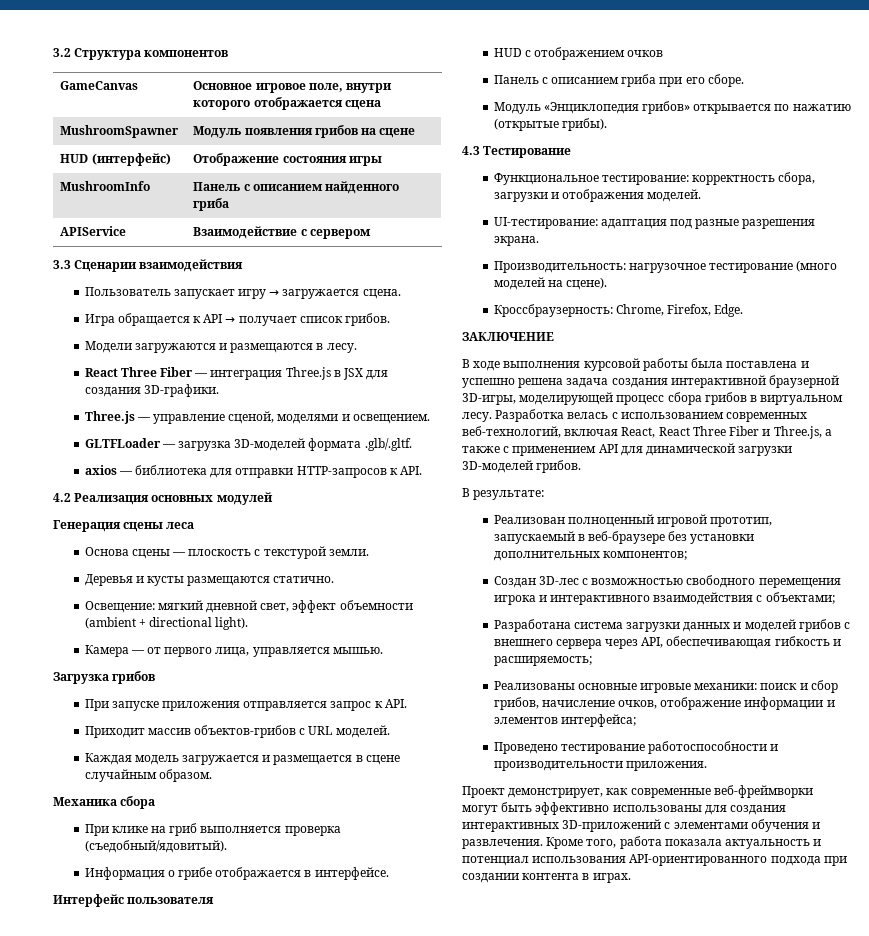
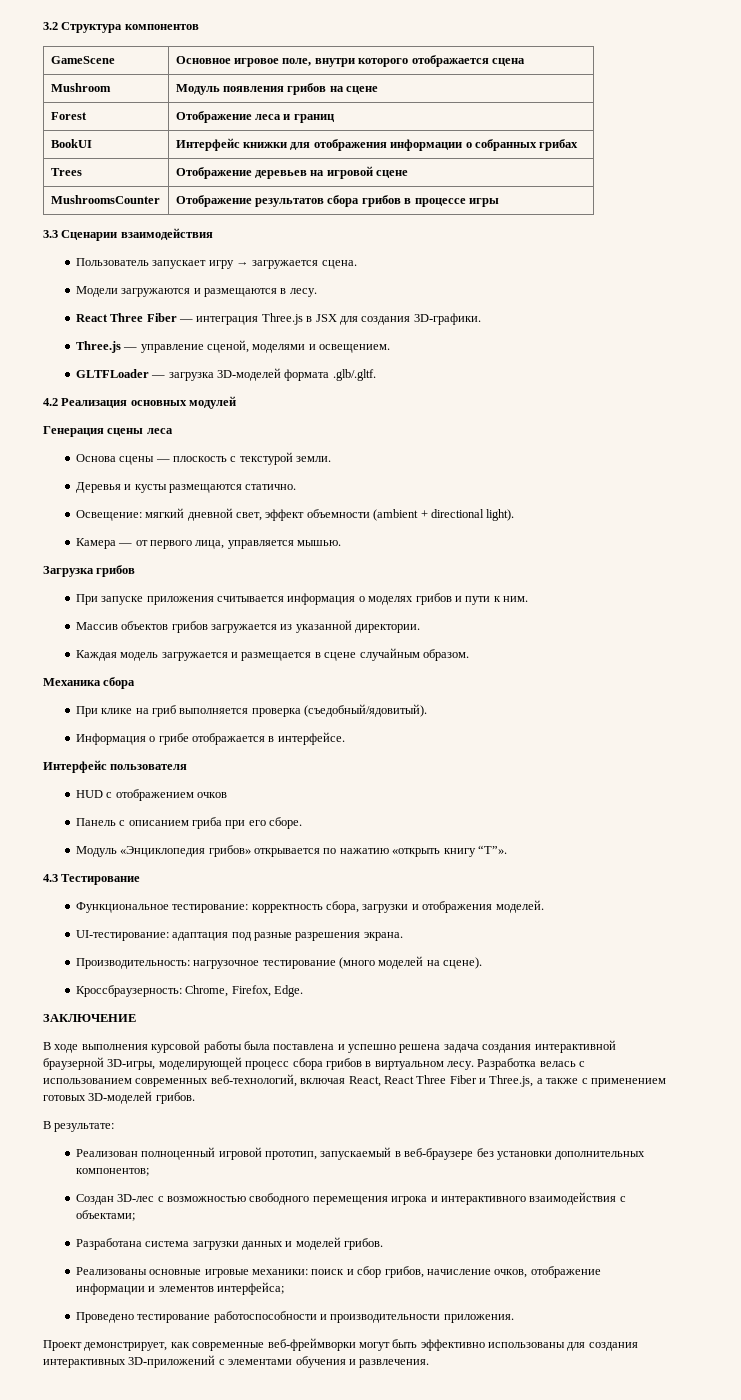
[60,81,139,90] GameCanvas -> [50,56,115,64] GameScene
[60,125,180,138] MushroomSpawner -> [50,83,111,92] Mushroom
[60,153,171,166] [193,153,382,166] [60,181,151,191] [193,181,400,194] [193,198,230,211] [60,226,127,236] [193,226,371,239] HUD (интерфейс) | Отображение состояния игры // MushroomInfo | Панель с описанием найденного гриба // APIService | Взаимодействие с сервером -> [50,112,87,120] [175,111,334,123] [50,139,92,148] [175,138,579,151] [50,168,82,176] [175,166,409,179] [50,195,160,204] [175,195,499,207] Forest | Отображение леса и границ // BookUI | Интерфейс книжки для отображения информации о собранных грибах // Trees | Отображение деревьев на игровой сцене // MushroomsCounter | Отображение результатов сбора грибов в процессе игры
[84,313,391,326] // Игра обращается к API → получает список грибов. -> (357, 264) none
[84,465,423,478] // axios — библиотека для отправки HTTP-запросов к API. -> (376, 375) none
[243,699,407,711] [84,725,390,738] отправляется запрос к API. // Приходит массив объектов-грибов с URL моделей. -> [217,593,529,605] [75,620,421,633] считывается информация о моделях грибов и пути к ним. // Массив объектов грибов загружается из указанной директории.
[493,118,607,131] (открытые грибы). -> [392,845,507,857] «открыть книгу “T”».
[598,443,793,456] API для динамической загрузки -> [43,1095,86,1101] готовых
[798,619,851,632] [493,636,841,649] [493,656,592,666] грибов с внешнего сервера через API, обеспечивающая гибкость и расширяемость; -> [344,1238,384,1250] грибов.
[546,836,822,849] [462,854,847,866] [462,873,631,883] Кроме того, работа показала актуальность и потенциал использования API-ориентированного подхода при создании контента в играх. -> (430, 1363) none

